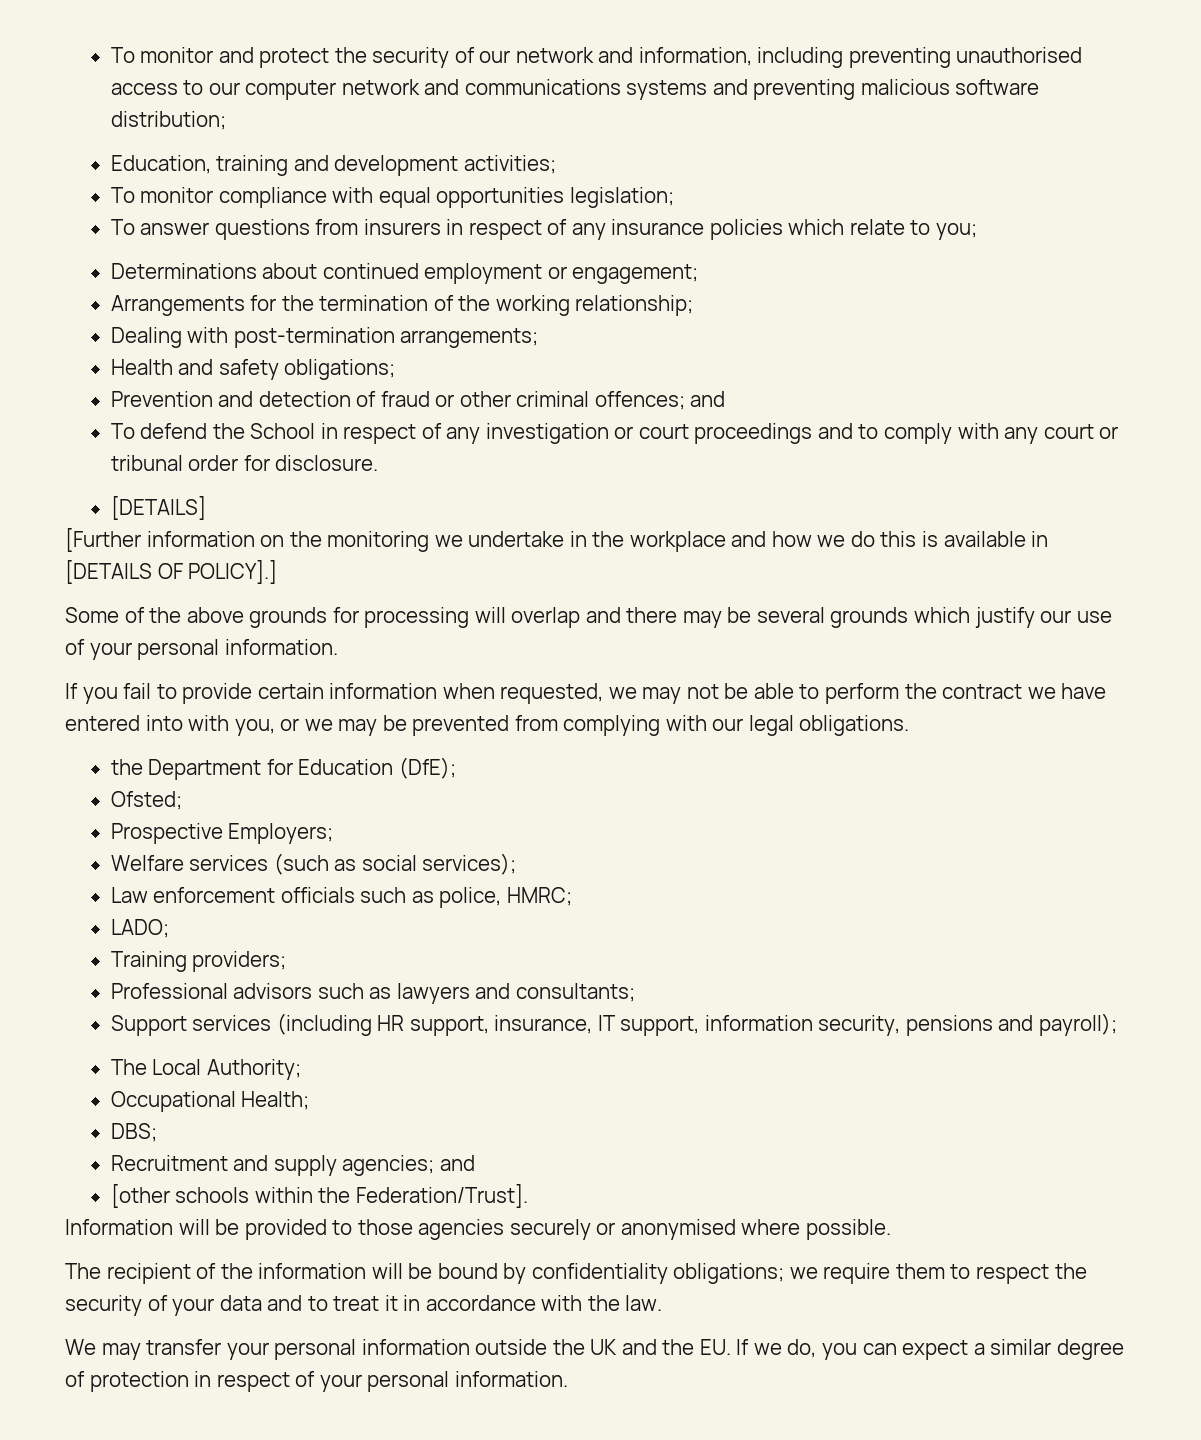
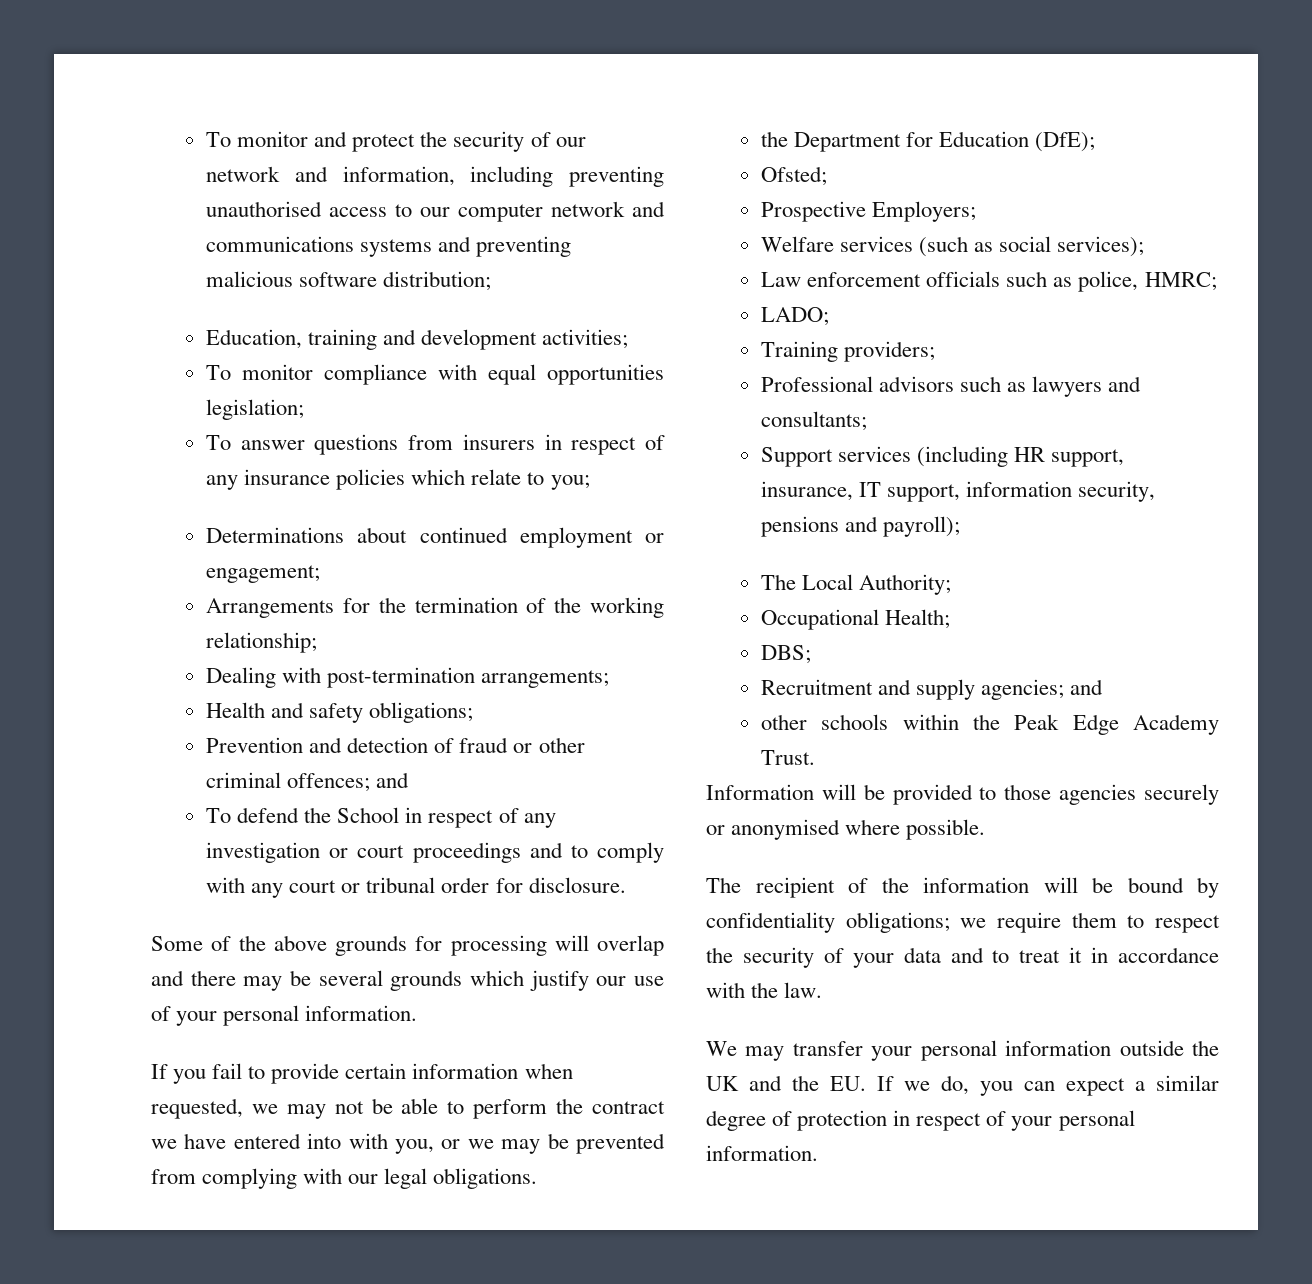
[110,496,206,520] [65,528,1049,552] [65,560,278,584] // [DETAILS] // [Further information on the monitoring we undertake in the workplace and how we do this is available in [DETAILS OF POLICY].] -> (626, 885) none
[110,1184,170,1208] [other -> [761,714,808,730] other
[355,1184,528,1208] Federation/Trust]. -> [1014,714,1219,735] [761,750,816,765] Peak Edge Academy Trust.

